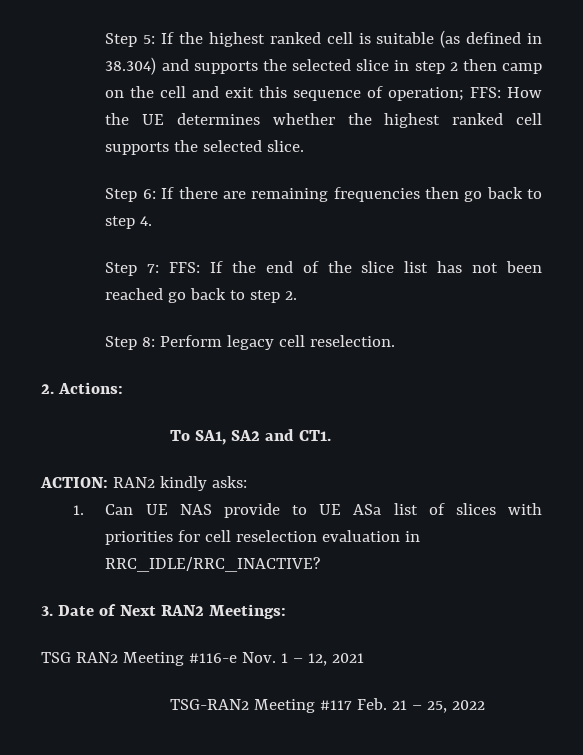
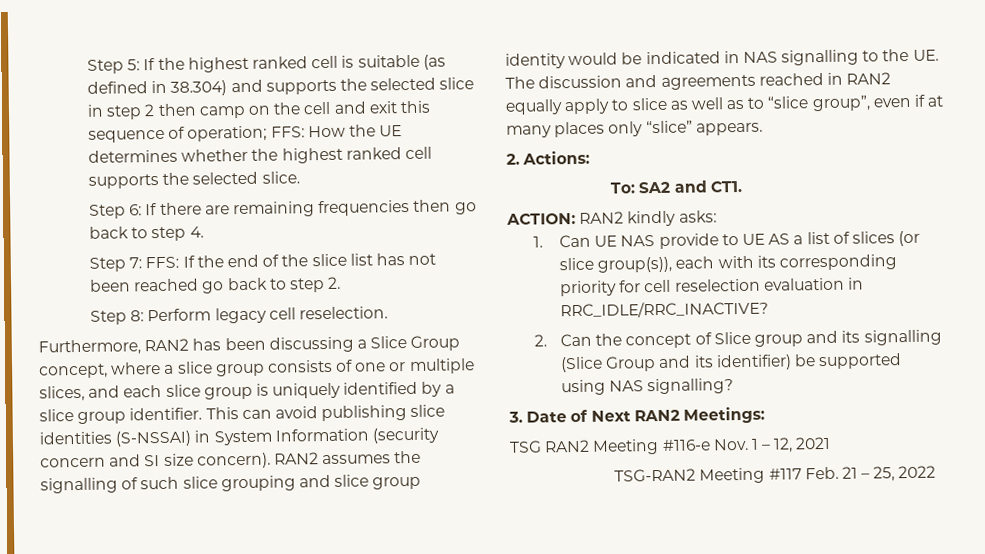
(396, 341) none -> [38,335,461,356] [39,358,475,379] [39,381,455,402] [39,404,446,425] [39,427,439,447] [40,450,422,469] [40,474,422,494] [505,48,939,69] [505,72,892,90] [505,94,944,115] [506,120,763,138] // Furthermore, RAN2 has been discussing a Slice Group concept, where a slice group consists of one or multiple slices, and each slice group is uniquely identified by a slice group identifier. This can avoid publishing slice identities (S-NSSAI) in System Information (security concern and SI size concern). RAN2 assumes the signalling of such slice grouping and slice group identity would be indicated in NAS signalling to the UE. The discussion and agreements reached in RAN2 equally apply to slice as well as to “slice group”, even if at many places only “slice” appears.
[169,430,226,445] To SA1, -> [610,182,637,194] To:
[353,504,382,515] ASa -> [768,233,804,245] AS a
[508,503,542,515] [105,531,174,545] with priorities -> [898,230,921,247] [559,254,898,273] [560,280,618,297] (or slice group(s)), each with its corresponding priority
(321, 564) none -> [534,329,942,349] [560,353,903,373] [561,378,735,396] // 2. Can the concept of Slice group and its signalling (Slice Group and its identifier) be supported using NAS signalling?

